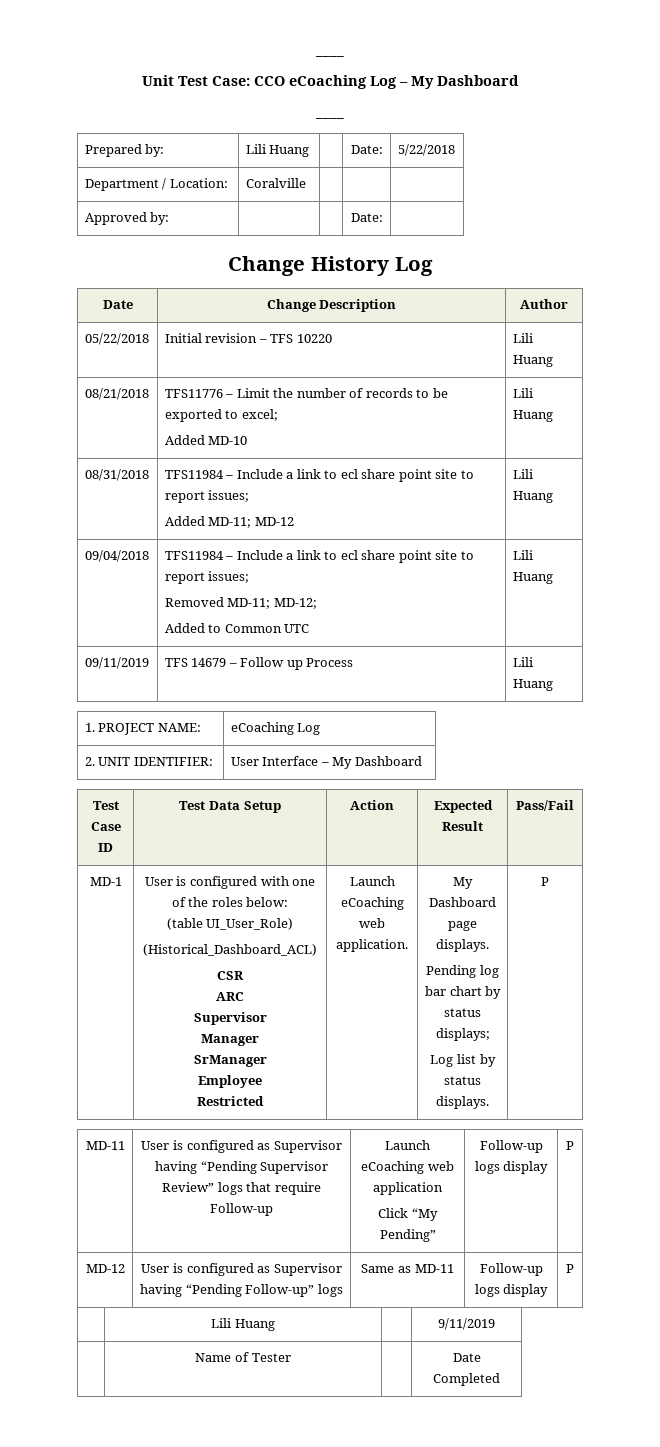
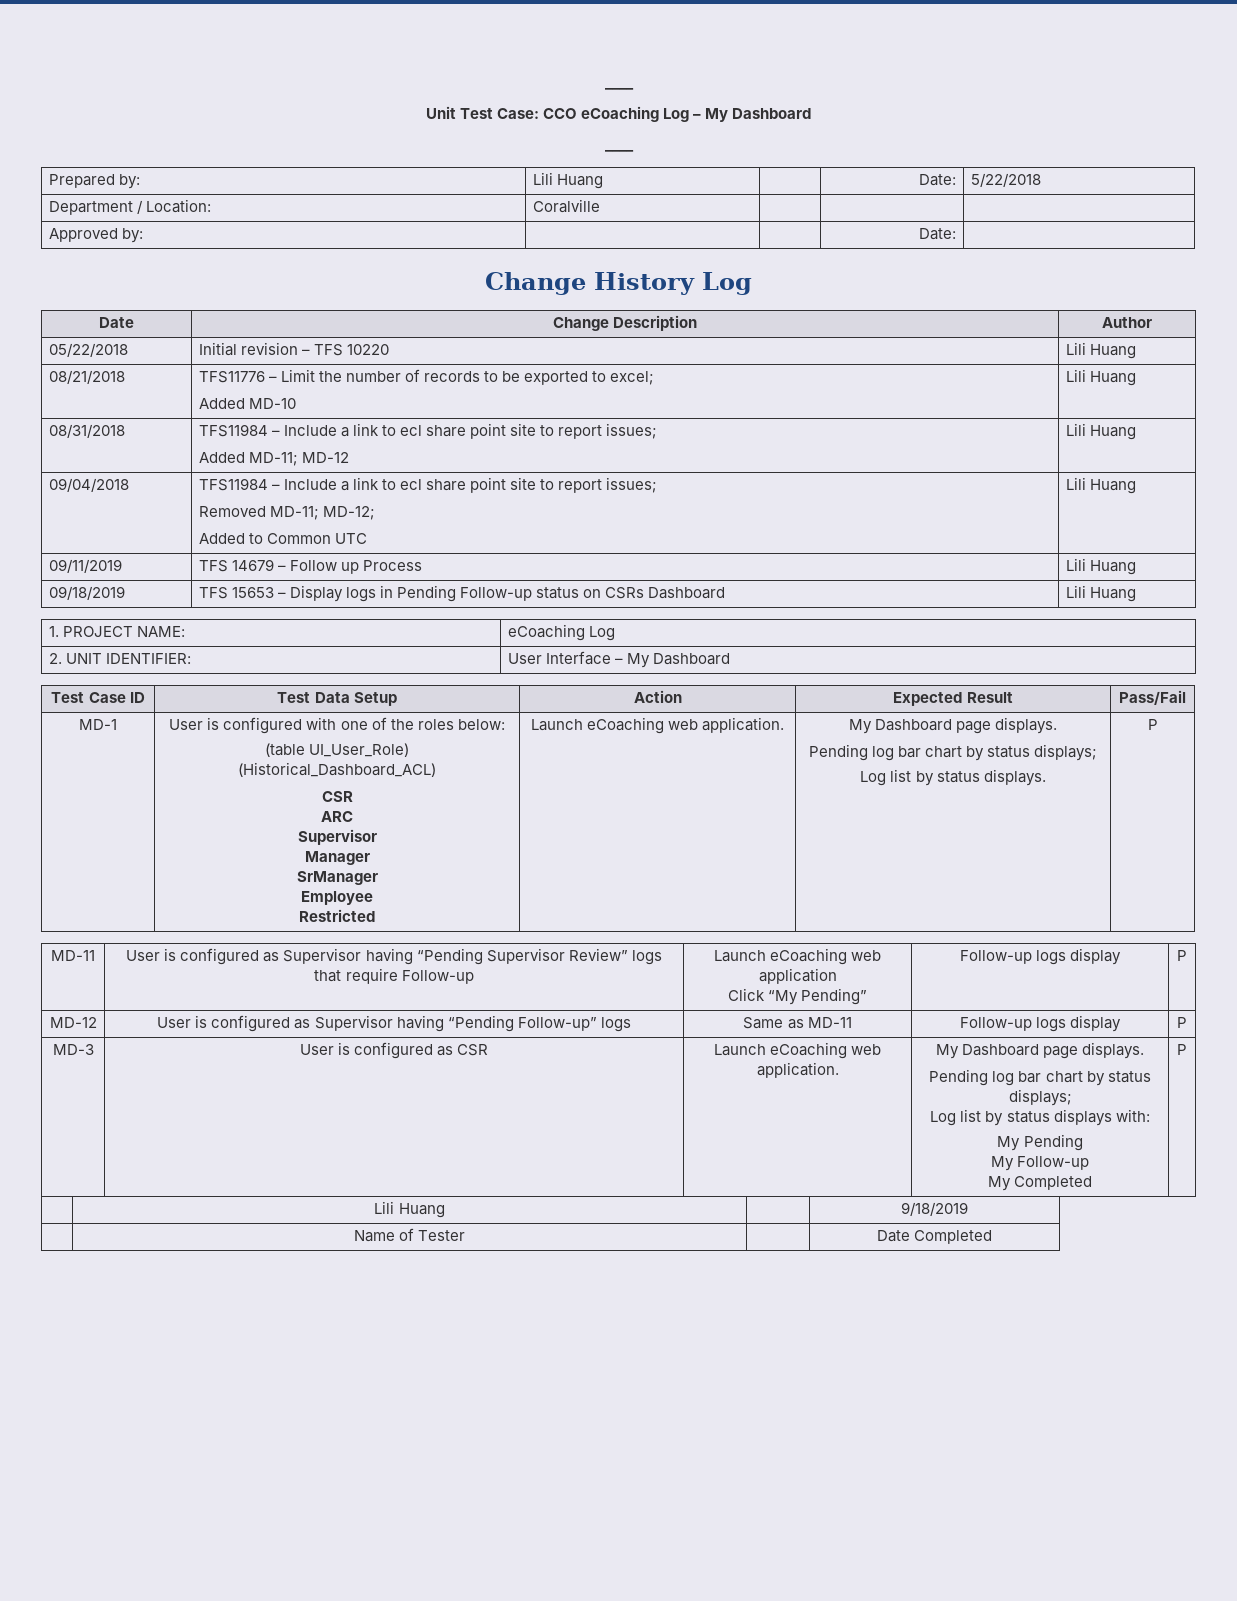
(553, 685) none -> [48,586,125,600] [198,585,726,602] [1065,585,1136,602] // 09/18/2019 | TFS 15653 – Display logs in Pending Follow-up status on CSRs Dashboard | Lili Huang
[211,1318,275,1331] [438,1318,495,1330] // | Lili Huang | | 9/11/2019 -> [52,1044,94,1055] [299,1042,489,1059] [713,1042,882,1059] [756,1062,839,1078] [935,1042,1145,1059] [929,1069,1151,1086] [1008,1089,1072,1106] [930,1109,1150,1126] [997,1134,1083,1151] [990,1156,1090,1171] [987,1176,1093,1191] [1177,1044,1187,1055] [374,1201,445,1218] [901,1202,968,1216] // MD-3 | User is configured as CSR | Launch eCoaching web application. | My Dashboard page displays. // Pending log bar chart by status displays; // Log list by status displays with: // My Pending // My Follow-up // My Completed | P // | Lili Huang | | 9/18/2019

